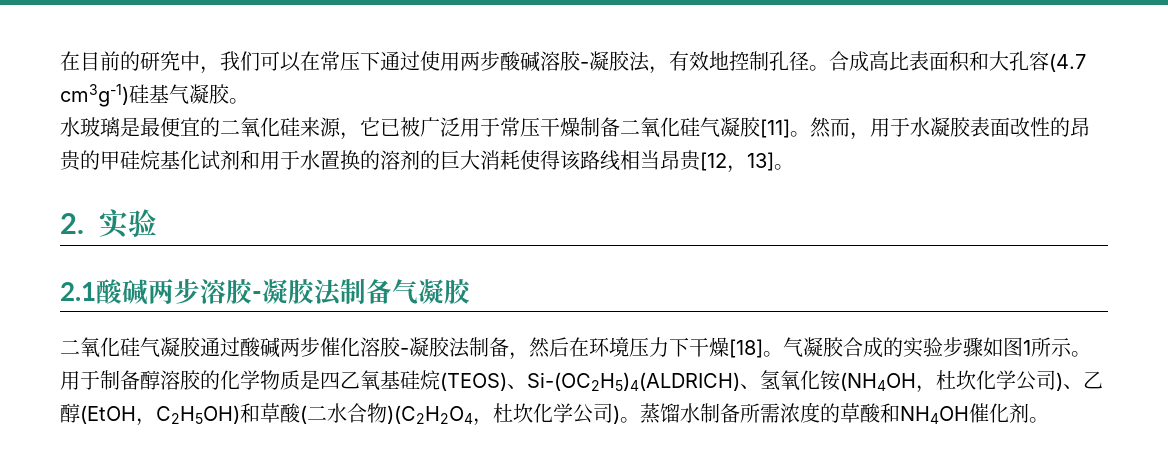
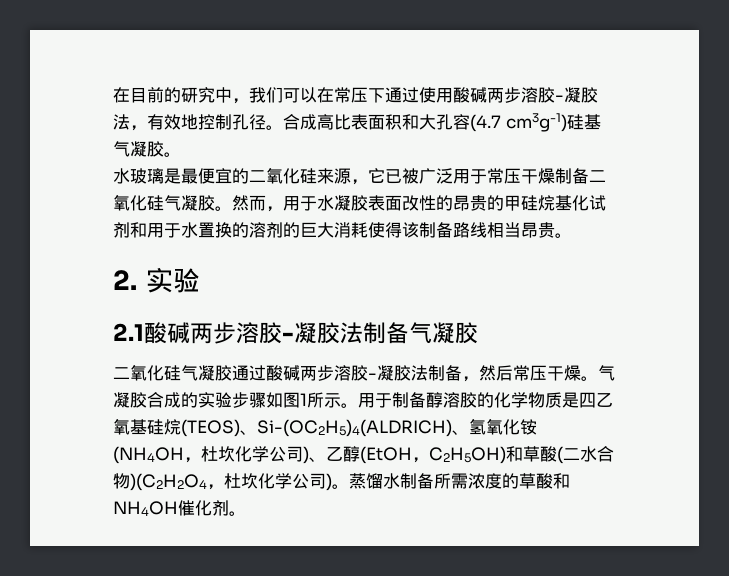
[460,51,540,72] 两步酸碱 -> [453,87,521,103] 酸碱两步
[760,119,790,138] [11] -> (215, 203) none
(581, 160) none -> [419,222,453,238] 制备
[700,152,774,173] [12，13] -> (555, 230) none
[320,337,360,357] 催化 -> (334, 373) none
[569,337,763,358] 在环境压力下干燥[18] -> [513,365,581,381] 常压干燥

